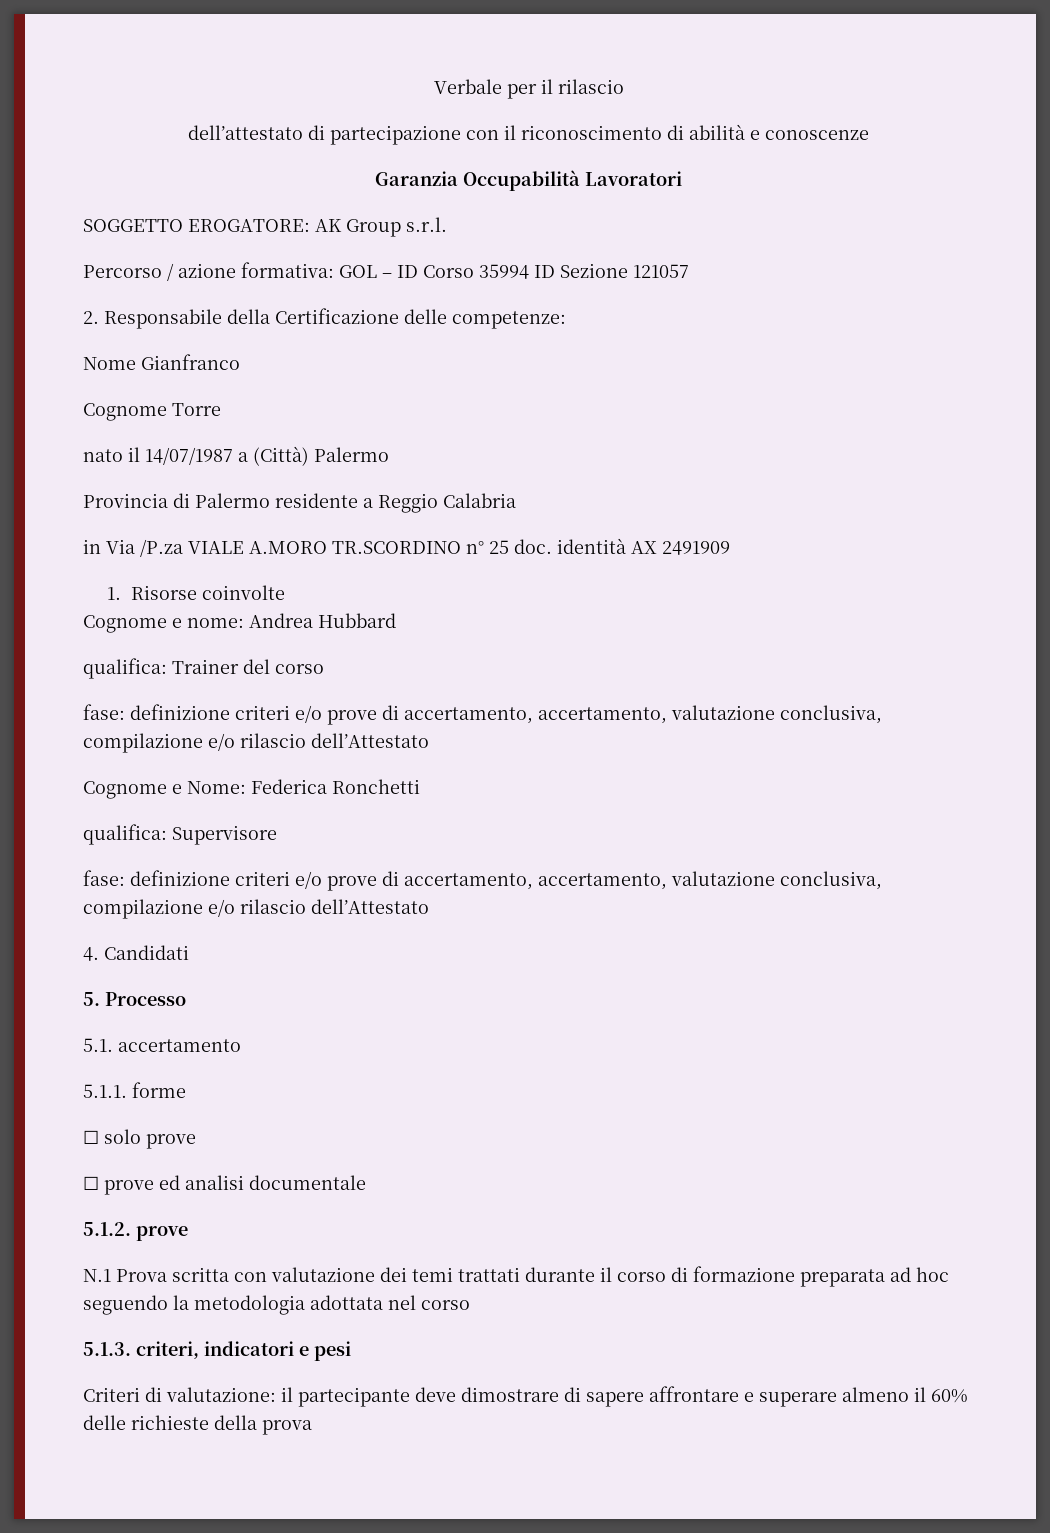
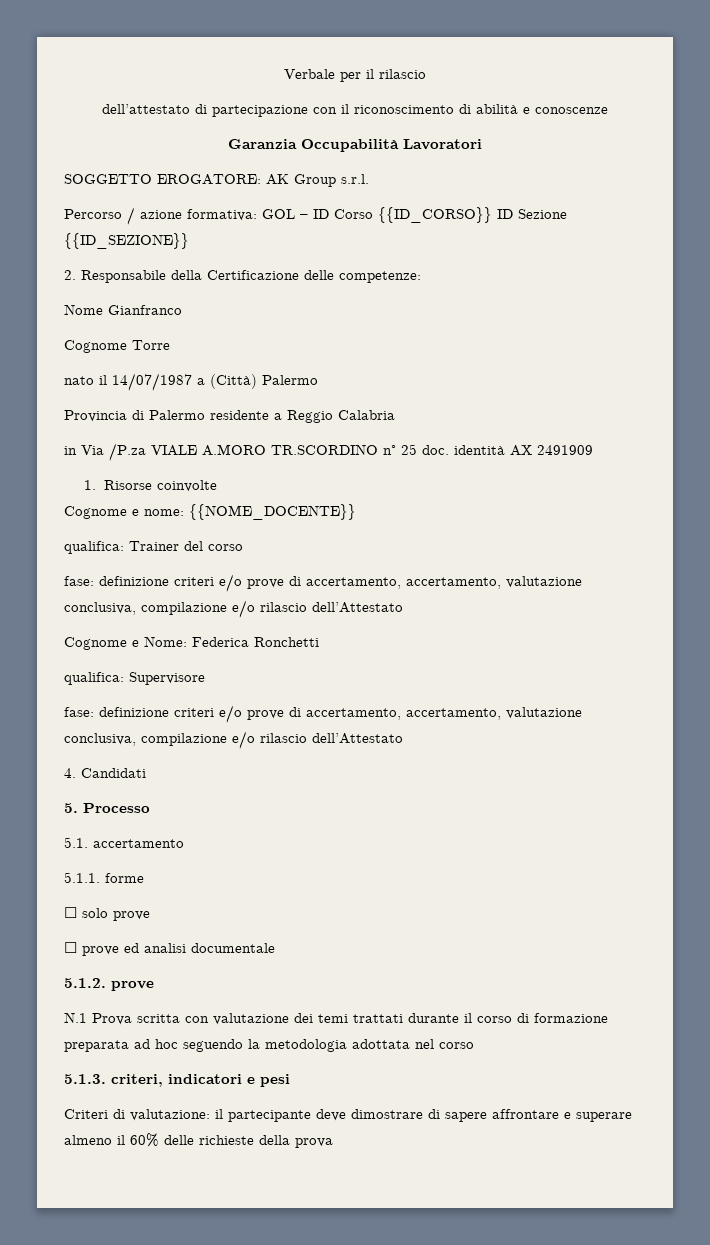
[479,264,529,279] 35994 -> [378,207,492,223] {{ID_CORSO}}
[633,264,689,278] 121057 -> [64,233,189,249] {{ID_SEZIONE}}
[249,613,396,628] Andrea Hubbard -> [189,504,356,520] {{NOME_DOCENTE}}

